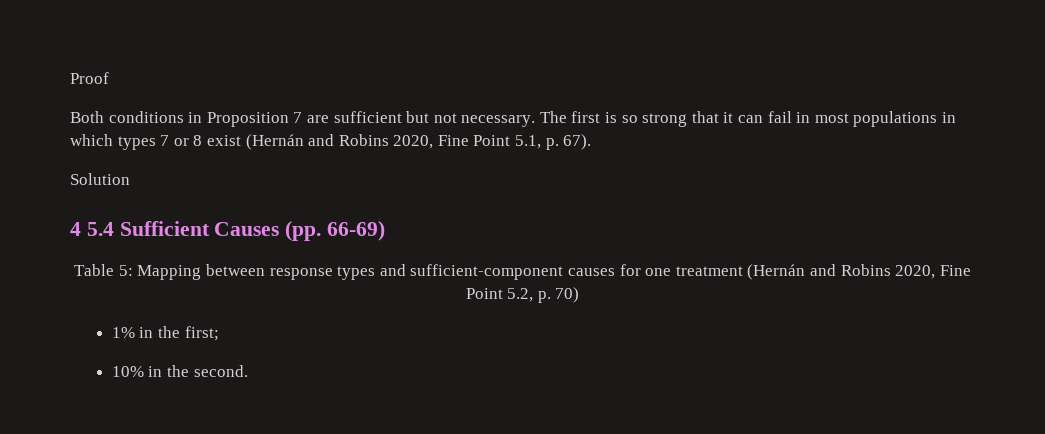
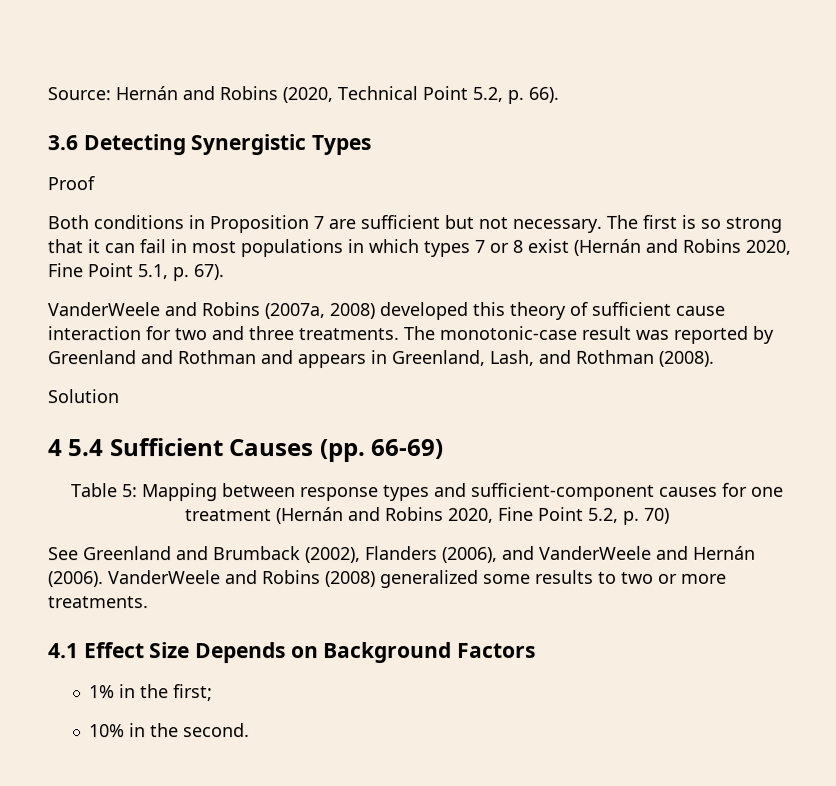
(70, 78) none -> [47,85,559,104] [47,134,372,156] Source: Hernán and Robins (2020, Technical Point 5.2, p. 66). // 3.6 Detecting Synergistic Types //
(592, 142) none -> [47,301,725,321] [47,325,774,344] [47,349,714,369] // VanderWeele and Robins (2007a, 2008) developed this theory of sufficient cause interaction for two and three treatments. The monotonic-case result was reported by Greenland and Rothman and appears in Greenland, Lash, and Rothman (2008).
(580, 295) none -> [48,545,756,564] [48,569,727,589] [48,596,149,609] [48,641,537,664] // See Greenland and Brumback (2002), Flanders (2006), and VanderWeele and Hernán (2006). VanderWeele and Robins (2008) generalized some results to two or more treatments. // 4.1 Effect Size Depends on Background Factors

